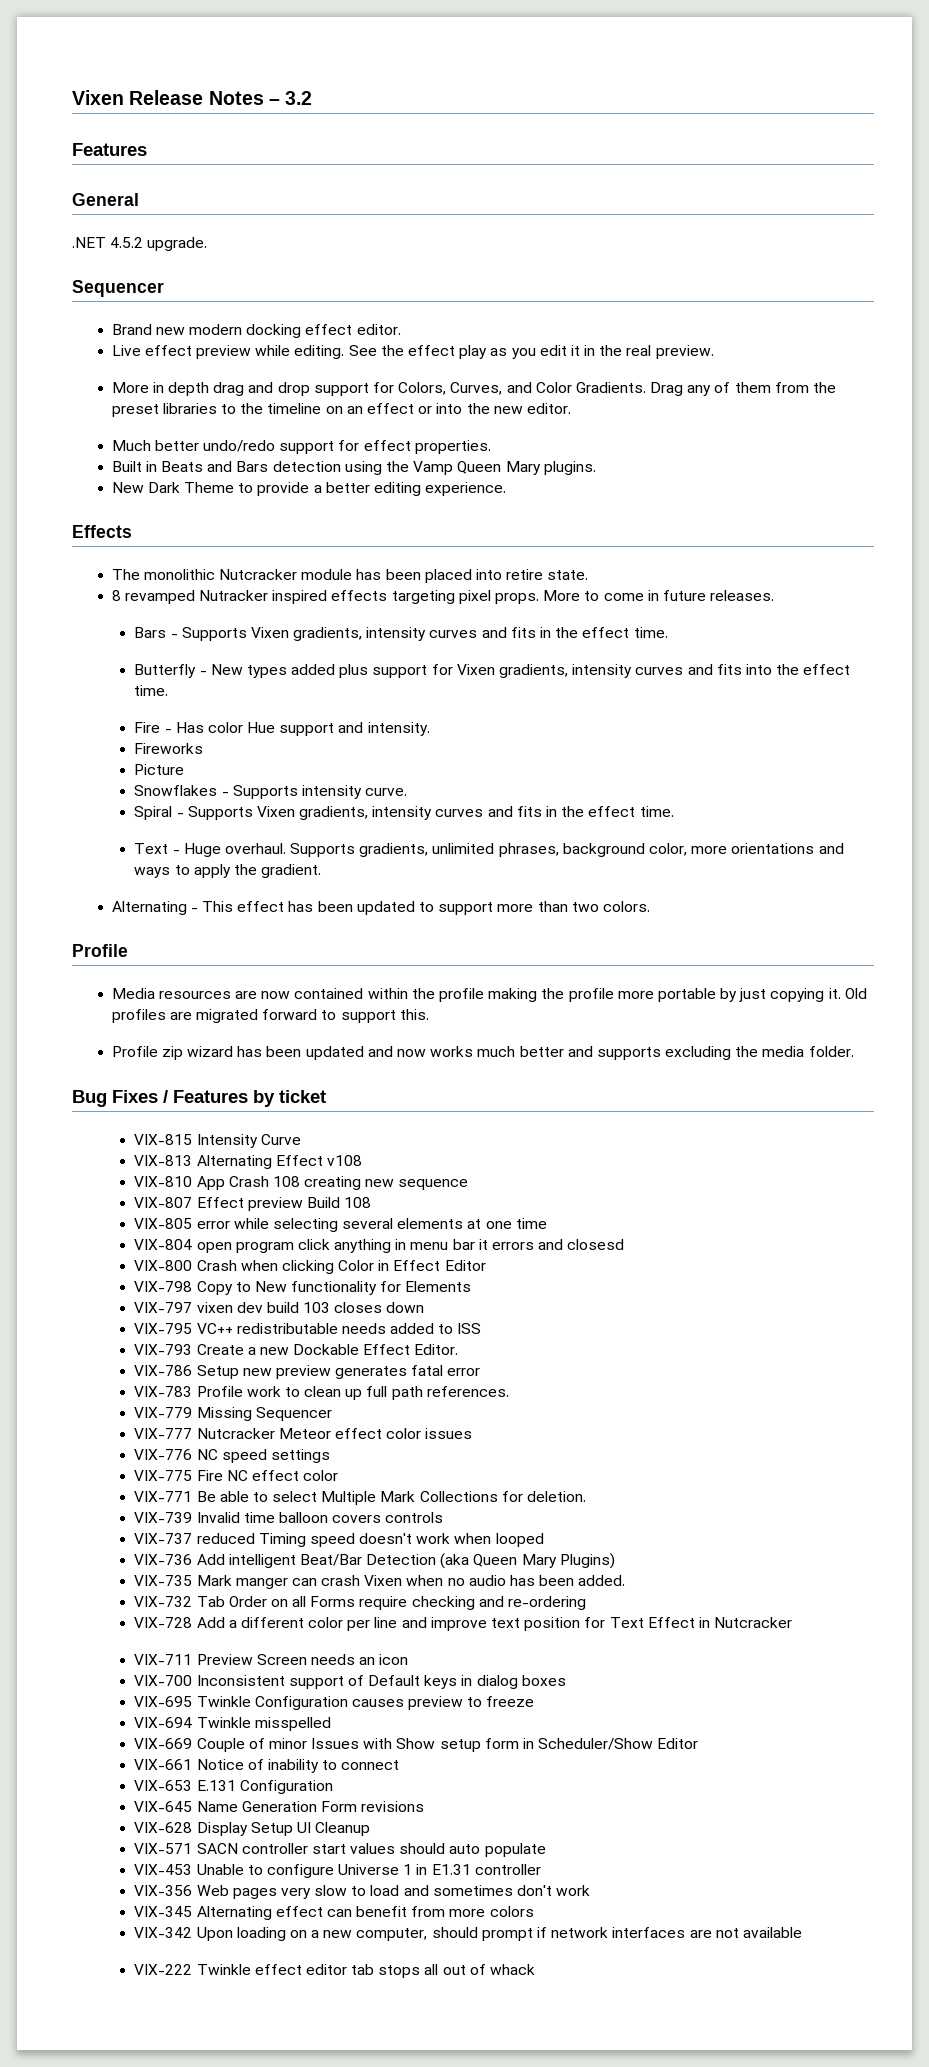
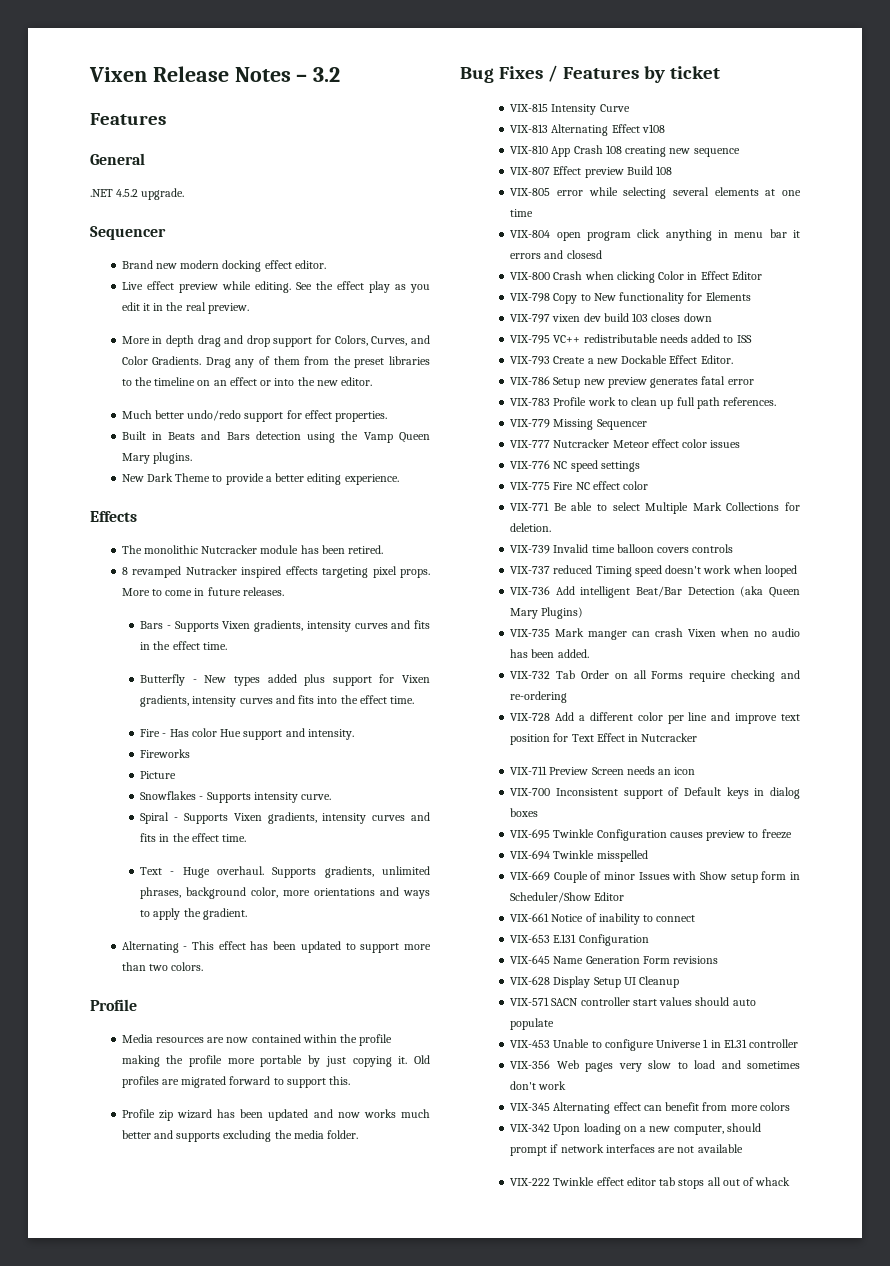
[424,569,589,583] placed into retire state. -> [348,545,384,554] retired.

